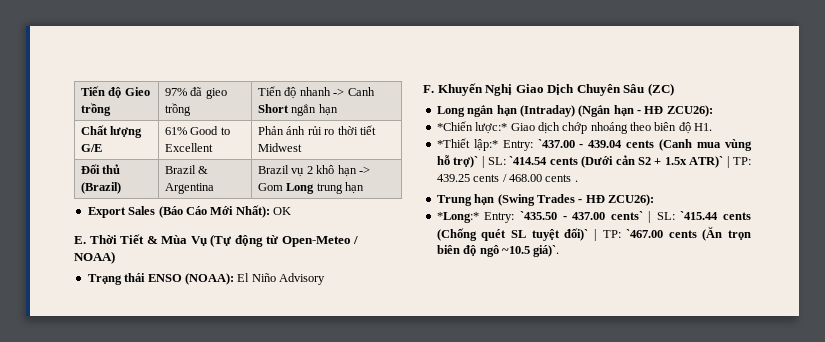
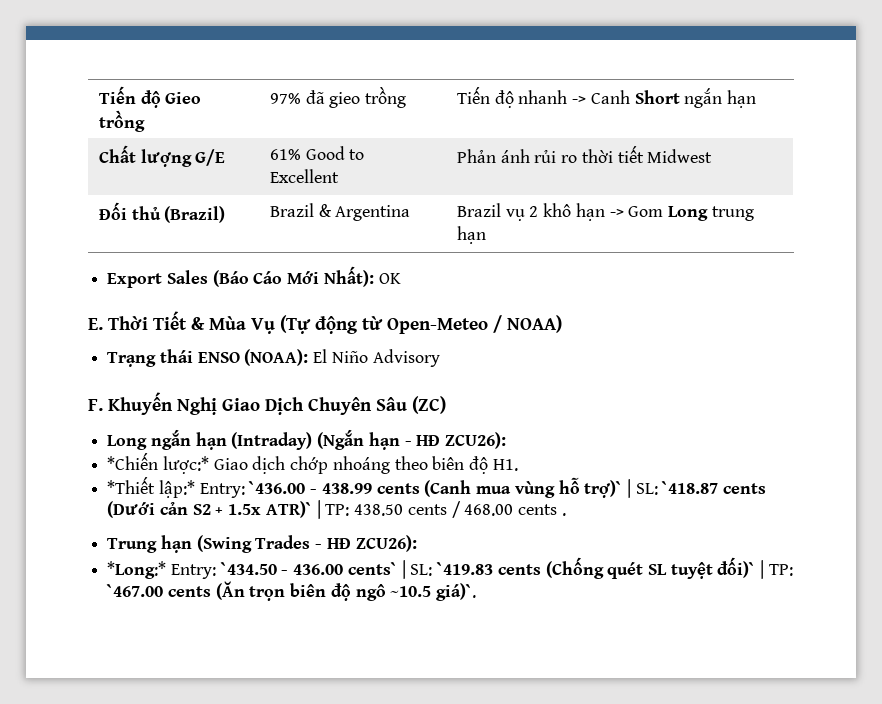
[537,139,623,148] `437.00 - 439.04 -> [248,481,372,494] `436.00 - 438.99
[509,156,548,165] `414.54 -> [661,481,719,494] `418.87
[436,174,470,182] 439.25 -> [354,504,404,516] 438.50
[519,211,606,220] `435.50 - 437.00 -> [219,562,344,575] `434.50 - 436.00
[680,211,719,220] `415.44 -> [436,562,494,575] `419.83

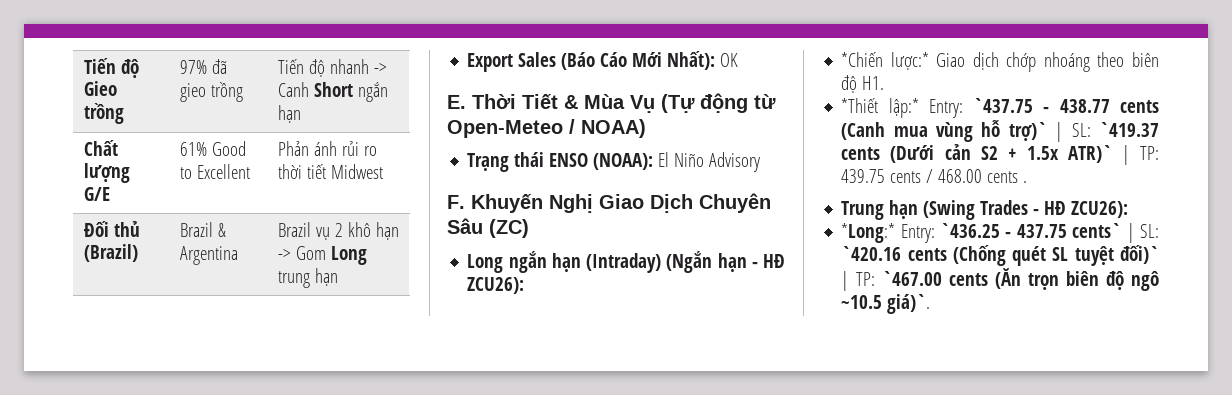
[248,481,372,494] `436.00 - 438.99 -> [973,98,1110,113] `437.75 - 438.77
[661,481,719,494] `418.87 -> [1099,122,1159,137] `419.37
[354,504,404,516] 438.50 -> [841,169,886,183] 439.75
[219,562,344,575] `434.50 - 436.00 -> [940,223,1067,238] `436.25 - 437.75
[436,562,494,575] `419.83 -> [841,246,902,261] `420.16

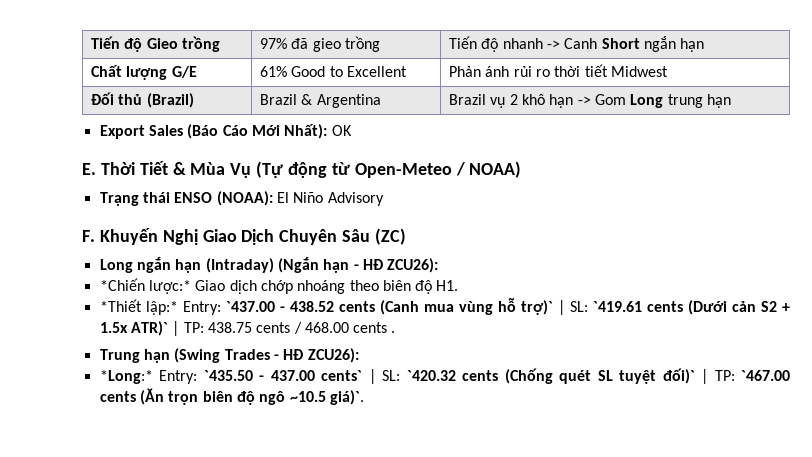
[973,98,1110,113] `437.75 - 438.77 -> [225,301,334,312] `437.00 - 438.52
[1099,122,1159,137] `419.37 -> [592,301,642,312] `419.61
[841,169,886,183] 439.75 -> [207,322,252,333] 438.75
[940,223,1067,238] `436.25 - 437.75 -> [203,370,315,381] `435.50 - 437.00
[841,246,902,261] `420.16 -> [406,370,456,381] `420.32

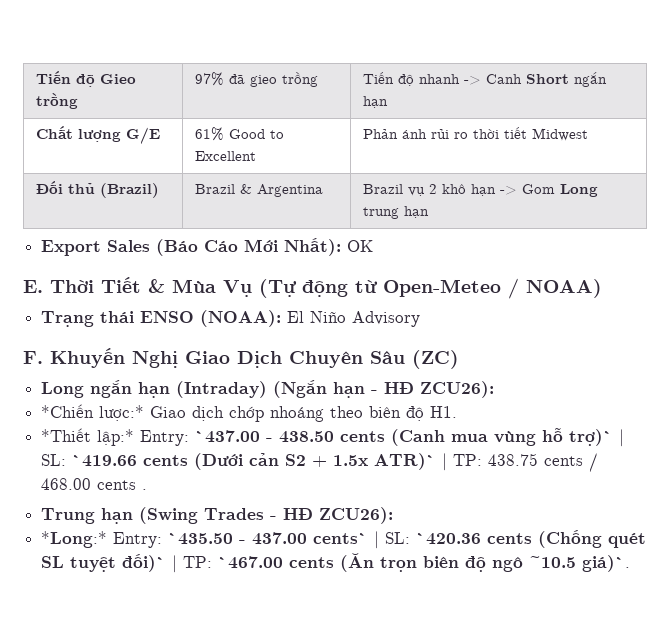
[289,301,334,312] 438.52 -> [279,431,335,443] 438.50
[592,301,642,312] `419.61 -> [72,454,138,467] `419.66
[406,370,456,381] `420.32 -> [416,532,482,545] `420.36

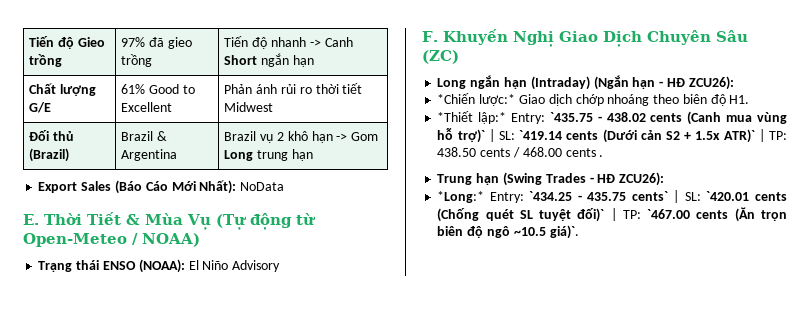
[347,240,374,252] OK -> [240,182,285,191] NoData
[195,430,335,443] `437.00 - 438.50 -> [549,112,646,122] `435.75 - 438.02
[72,454,138,467] `419.66 -> [519,130,563,140] `419.14
[488,453,539,466] 438.75 -> [437,147,477,157] 438.50
[168,532,308,545] `435.50 - 437.00 -> [529,191,627,201] `434.25 - 435.75
[416,532,482,545] `420.36 -> [706,191,750,201] `420.01

